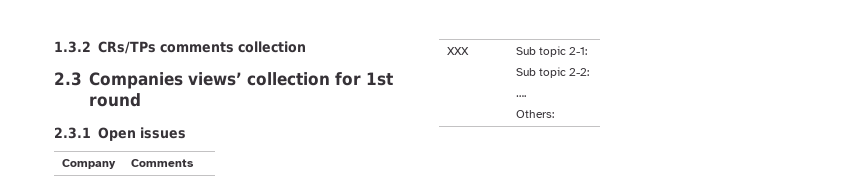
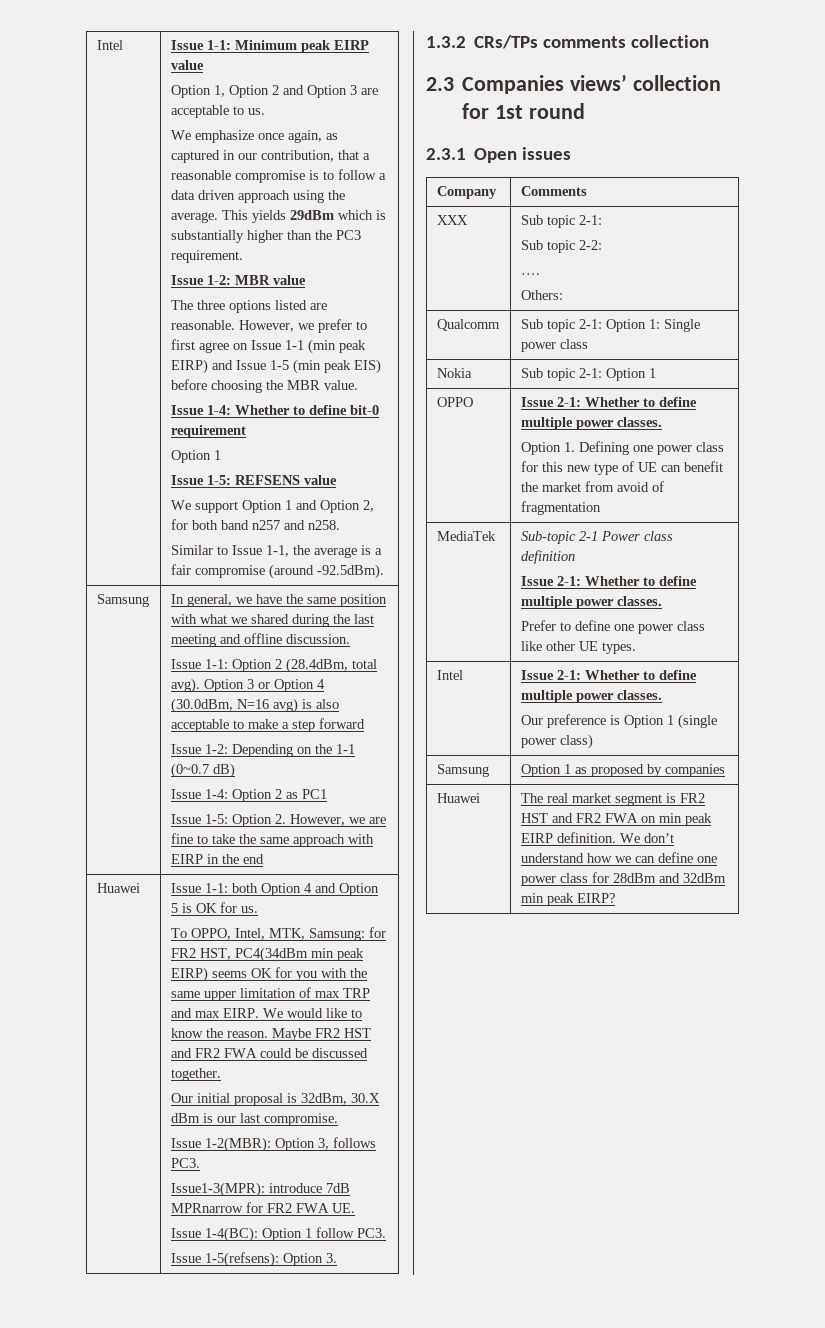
(54, 47) none -> [96,40,123,50] [170,40,369,53] [170,60,204,70] [170,85,378,98] [170,105,265,118] [170,130,338,143] [170,150,370,163] [170,169,386,183] [170,190,345,203] [170,210,386,223] [170,230,361,243] [170,250,243,263] [170,275,306,285] [170,300,327,313] [170,319,367,333] [170,339,366,354] [170,359,381,374] [170,379,358,393] [170,405,379,415] [170,425,246,438] [170,450,221,463] [170,475,337,485] [170,500,374,513] [170,519,340,530] [170,545,382,558] [170,564,384,579] [96,594,149,607] [170,594,387,607] [170,614,374,627] [170,633,350,647] [170,658,377,673] [170,678,325,693] [170,698,339,713] [170,718,365,732] [170,744,355,757] [170,763,235,778] [170,789,327,802] [170,814,386,827] [170,833,374,847] [170,854,264,864] [96,883,140,893] [170,883,379,896] [170,902,258,913] [170,927,386,941] [170,947,364,962] [170,967,367,982] [170,987,370,1001] [170,1008,362,1018] [170,1028,371,1041] [170,1048,368,1058] [170,1068,221,1081] [170,1093,380,1106] [170,1113,338,1126] [170,1137,376,1152] [170,1158,200,1168] [170,1182,350,1197] [170,1202,355,1213] [170,1227,386,1242] [170,1252,337,1267] Intel | Issue 1-1: Minimum peak EIRP value // Option 1, Option 2 and Option 3 are acceptable to us. // We emphasize once again, as captured in our contribution, that a reasonable compromise is to follow a data driven approach using the average. This yields 29dBm which is substantially higher than the PC3 requirement. // Issue 1-2: MBR value // The three options listed are reasonable. However, we prefer to first agree on Issue 1-1 (min peak EIRP) and Issue 1-5 (min peak EIS) before choosing the MBR value. // Issue 1-4: Whether to define bit-0 requirement // Option 1 // Issue 1-5: REFSENS value // We support Option 1 and Option 2, for both band n257 and n258. // Similar to Issue 1-1, the average is a fair compromise (around -92.5dBm). // Samsung | In general, we have the same position with what we shared during the last meeting and offline discussion. // Issue 1-1: Option 2 (28.4dBm, total avg). Option 3 or Option 4 (30.0dBm, N=16 avg) is also acceptable to make a step forward // Issue 1-2: Depending on the 1-1 (0~0.7 dB) // Issue 1-4: Option 2 as PC1 // Issue 1-5: Option 2. However, we are fine to take the same approach with EIRP in the end // Huawei | Issue 1-1: both Option 4 and Option 5 is OK for us. // To OPPO, Intel, MTK, Samsung: for FR2 HST, PC4(34dBm min peak EIRP) seems OK for you with the same upper limitation of max TRP and max EIRP. We would like to know the reason. Maybe FR2 HST and FR2 FWA could be discussed together. // Our initial proposal is 32dBm, 30.X dBm is our last compromise. // Issue 1-2(MBR): Option 3, follows PC3. // Issue1-3(MPR): introduce 7dB MPRnarrow for FR2 FWA UE. // Issue 1-4(BC): Option 1 follow PC3. // Issue 1-5(refsens): Option 3. //
(554, 114) none -> [436,319,500,331] [520,319,700,332] [520,339,588,352] [436,368,472,378] [520,368,656,381] [436,397,473,407] [520,397,697,407] [520,417,662,430] [520,441,724,455] [520,461,723,475] [520,481,664,492] [520,501,601,515] [436,531,496,541] [520,531,673,544] [520,550,575,564] [520,576,697,586] [520,596,662,609] [520,620,705,634] [520,641,636,654] [436,670,463,680] [520,670,697,680] [520,690,662,703] [520,714,717,729] [520,734,593,749] [436,764,489,777] [520,764,725,777] [436,793,480,803] [520,793,705,806] [520,813,712,826] [520,832,674,843] [520,852,717,863] [520,872,726,886] [520,893,615,906] // Qualcomm | Sub topic 2-1: Option 1: Single power class // Nokia | Sub topic 2-1: Option 1 // OPPO | Issue 2-1: Whether to define multiple power classes. // Option 1. Defining one power class for this new type of UE can benefit the market from avoid of fragmentation // MediaTek | Sub-topic 2-1 Power class definition // Issue 2-1: Whether to define multiple power classes. // Prefer to define one power class like other UE types. // Intel | Issue 2-1: Whether to define multiple power classes. // Our preference is Option 1 (single power class) // Samsung | Option 1 as proposed by companies // Huawei | The real market segment is FR2 HST and FR2 FWA on min peak EIRP definition. We don’t understand how we can define one power class for 28dBm and 32dBm min peak EIRP?

